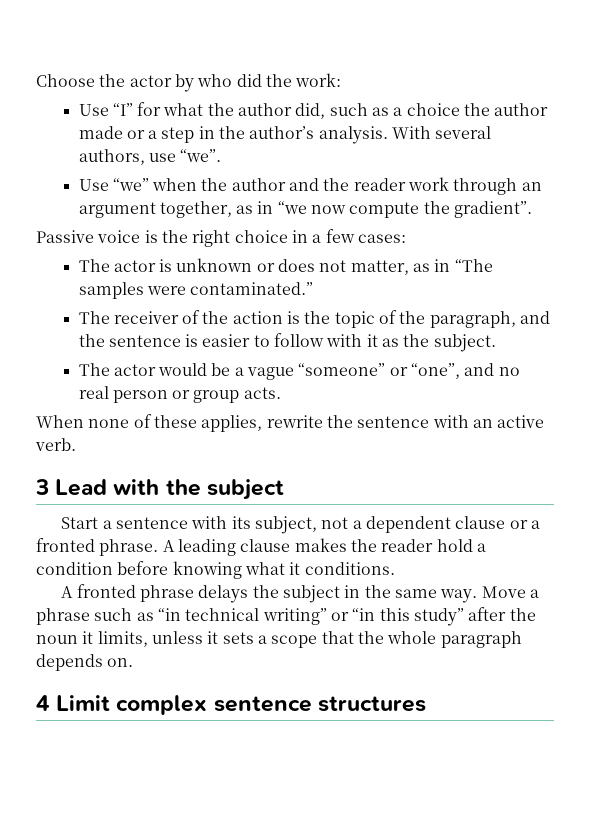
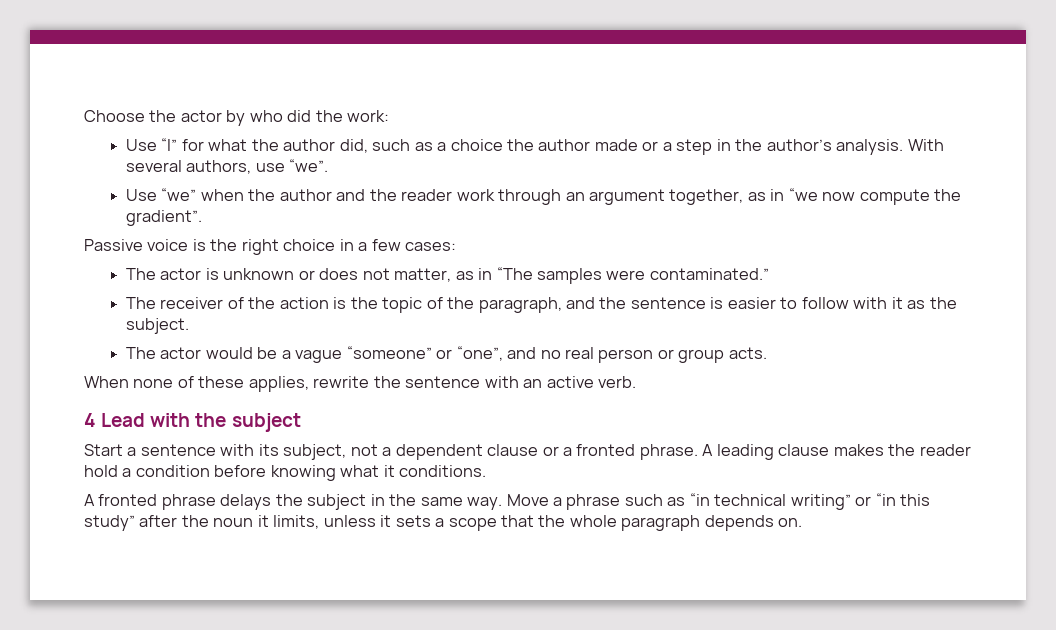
[35,479,49,495] 3 -> [84,413,96,427] 4
[36,695,426,715] // 4 Limit complex sentence structures -> (803, 522) none

